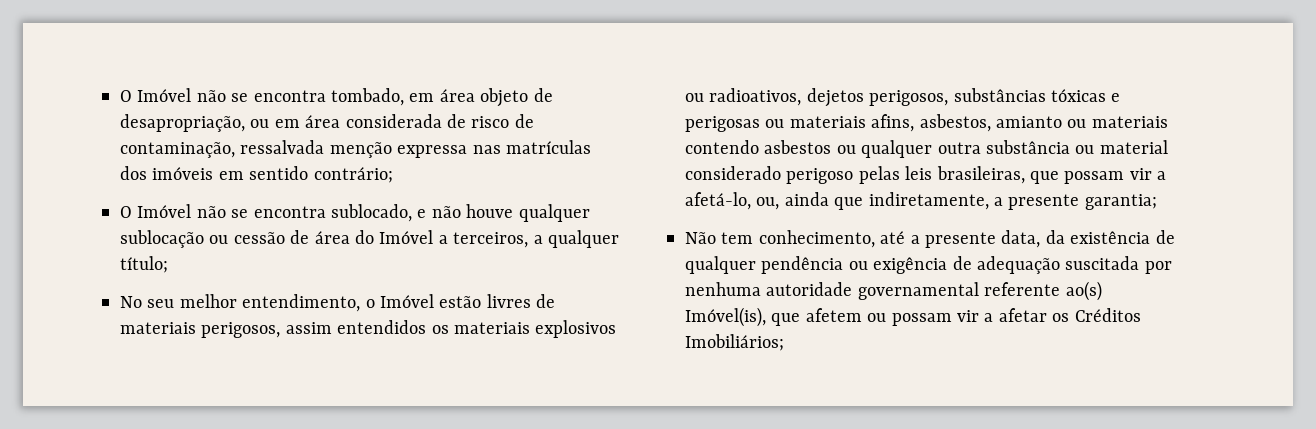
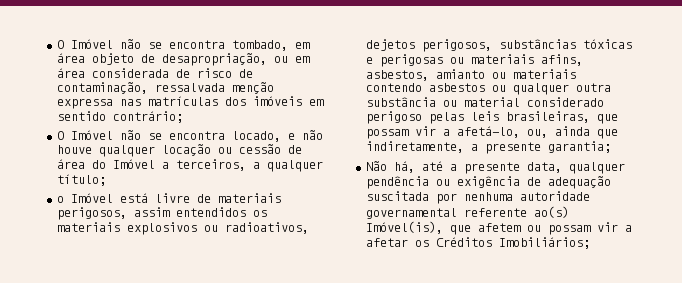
[331,204,412,222] sublocado, -> [231,131,281,142] locado,
[120,230,204,248] sublocação -> [161,144,211,156] locação
[120,294,531,312] No seu melhor entendimento, o Imóvel estão livres -> [56,193,190,203] o Imóvel está livre
[721,230,875,248] tem conhecimento, -> [393,161,415,173] há,
[1045,230,1175,244] da existência de -> (562, 167) none

